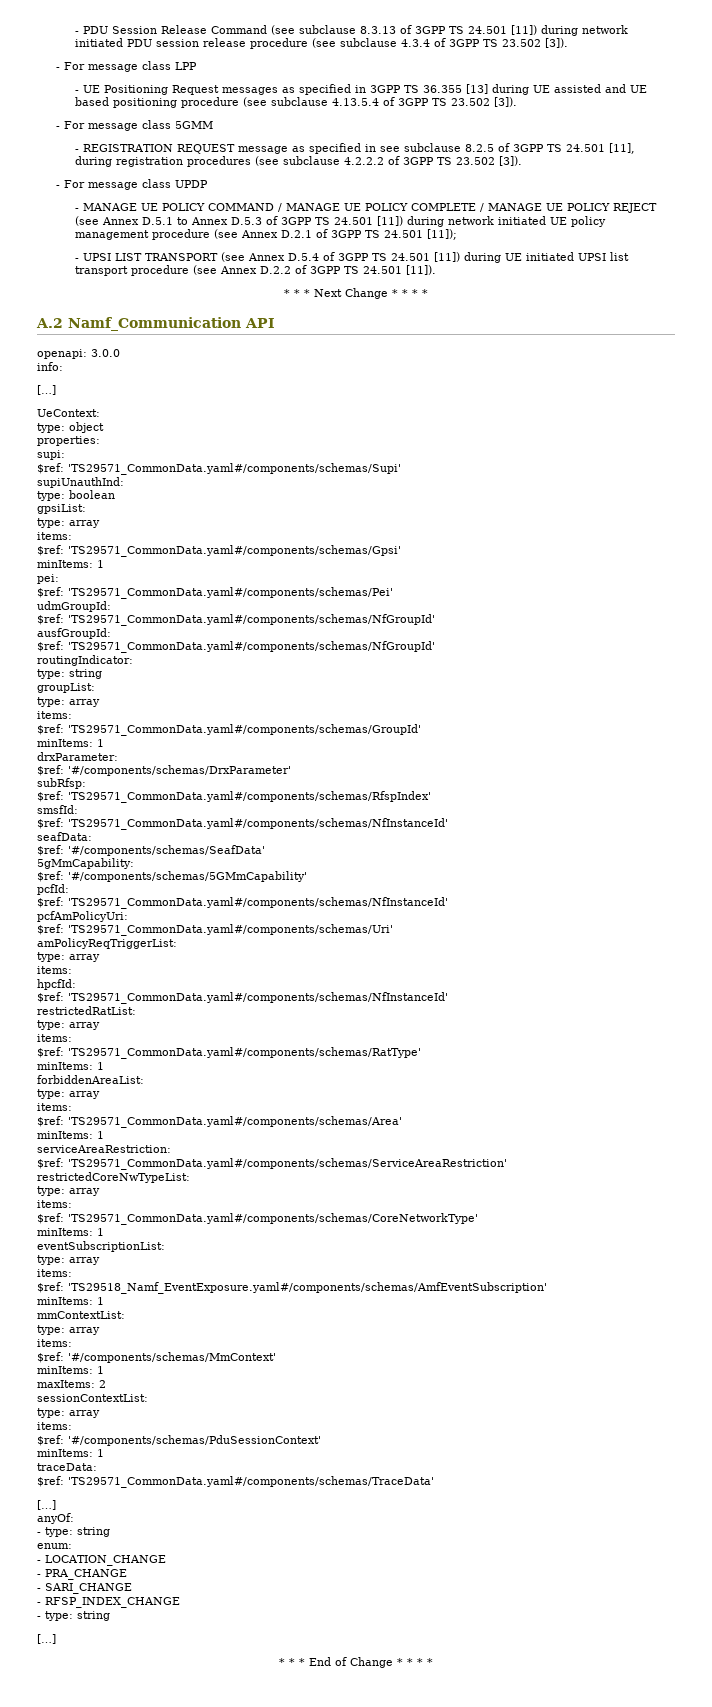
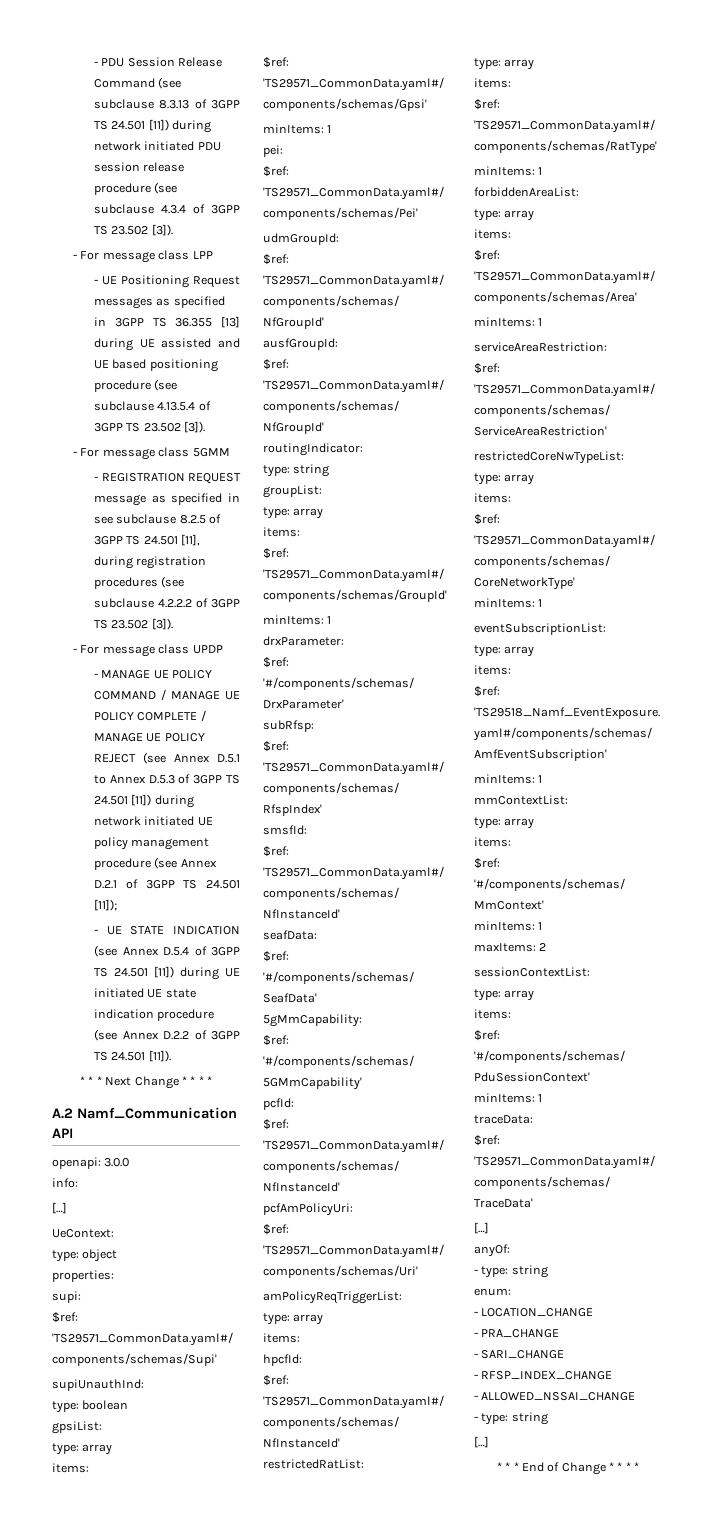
[82,253,218,261] UPSI LIST TRANSPORT -> [106,926,240,935] UE STATE INDICATION
[577,252,629,261] [74,266,128,276] UPSI list transport -> [147,989,196,998] [94,1009,155,1019] UE state indication
(180, 1602) none -> [474,1392,636,1401] // - ALLOWED_NSSAI_CHANGE

